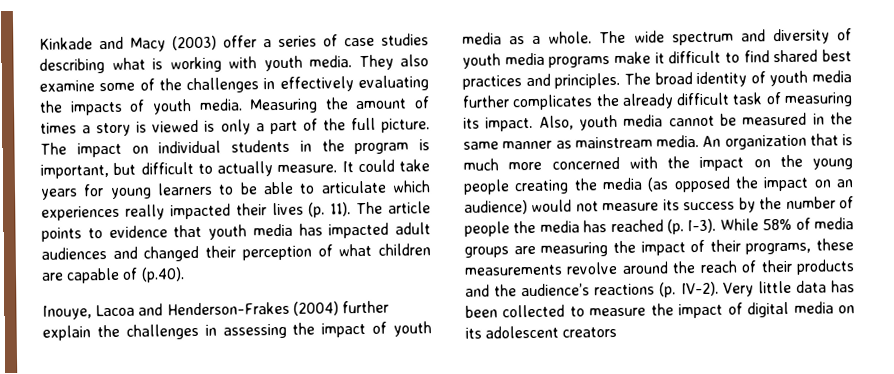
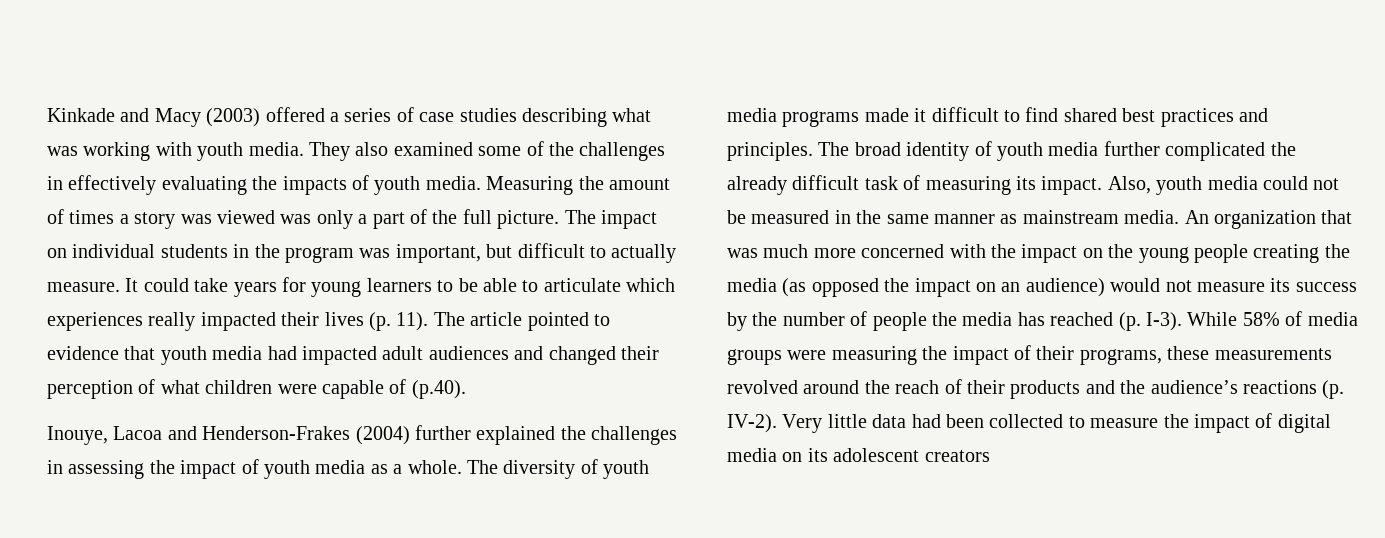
[223,35,257,48] offer -> [265,107,325,122] offered
[152,58,163,70] is -> [47,146,78,156] was
[39,80,95,92] examine -> [393,142,473,156] examined
[136,119,216,133] is viewed is -> [180,210,312,224] was viewed was
[419,139,430,151] is -> [359,248,391,258] was
[41,227,82,242] points -> [527,312,589,331] pointed
[298,223,323,236] has -> [267,346,297,360] had
[41,272,64,281] are -> [277,384,317,394] were
[42,325,91,341] explain -> [476,426,556,445] explained
[633,29,766,46] wide spectrum and -> (498, 467) none
[614,51,651,65] make -> [864,108,909,122] made
[512,94,594,111] complicates -> [1165,142,1266,161] complicated
[668,115,715,127] cannot -> [1263,176,1340,190] could not
[842,134,853,146] is -> [727,248,758,258] was
[513,245,536,255] are -> [787,350,827,360] were
[566,261,619,275] revolve -> [727,380,798,394] revolved
[830,280,855,293] has -> [911,414,941,428] had

